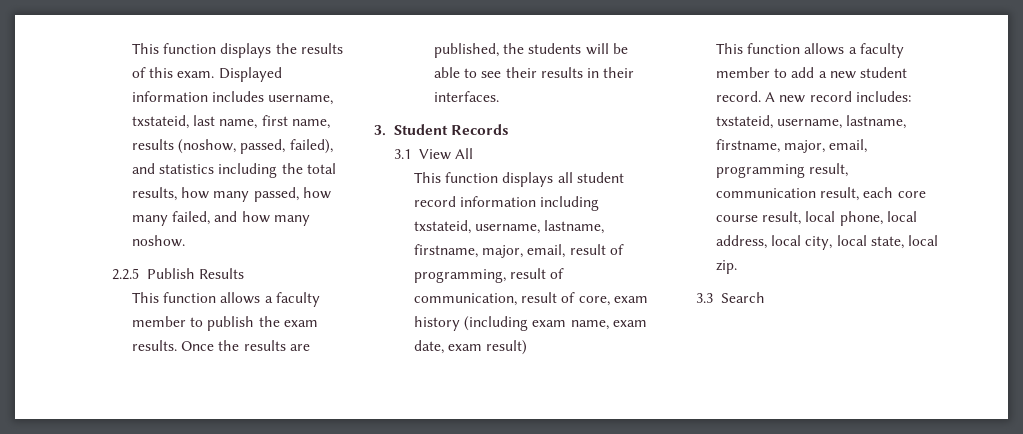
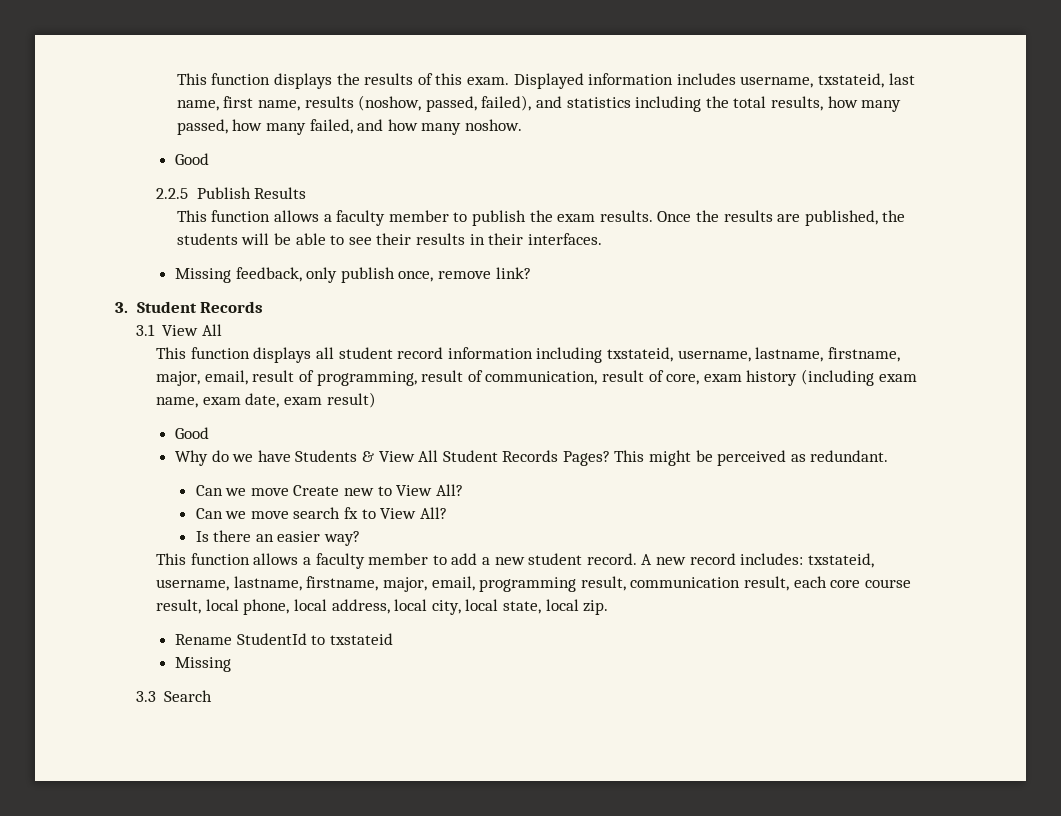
(185, 241) none -> [174,153,209,165] // Good
(499, 96) none -> [174,267,531,283] // Missing feedback, only publish once, remove link?
(528, 347) none -> [174,427,209,439] [174,450,889,466] [195,484,463,496] [195,507,447,519] [195,530,360,546] // Good // Why do we have Students & View All Student Records Pages? This might be perceived as redundant. // Can we move Create new to View All? // Can we move search fx to View All? // Is there an easier way?
(737, 267) none -> [174,633,393,645] [174,657,231,672] // Rename StudentId to txstateid // Missing

